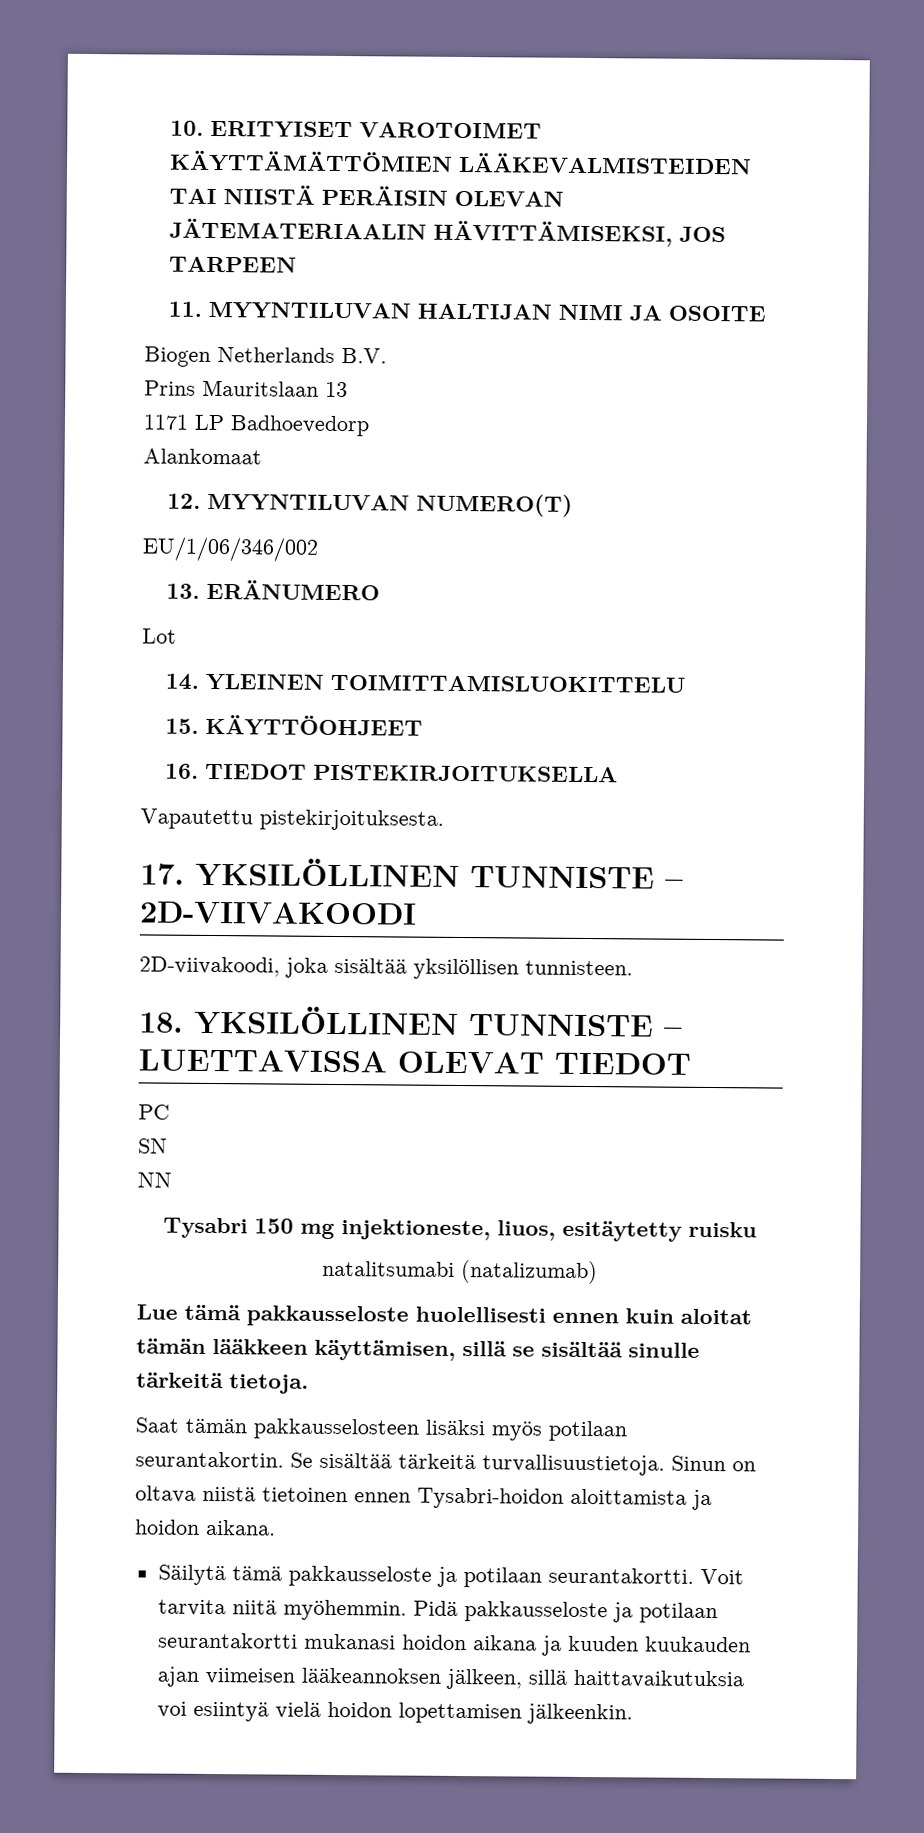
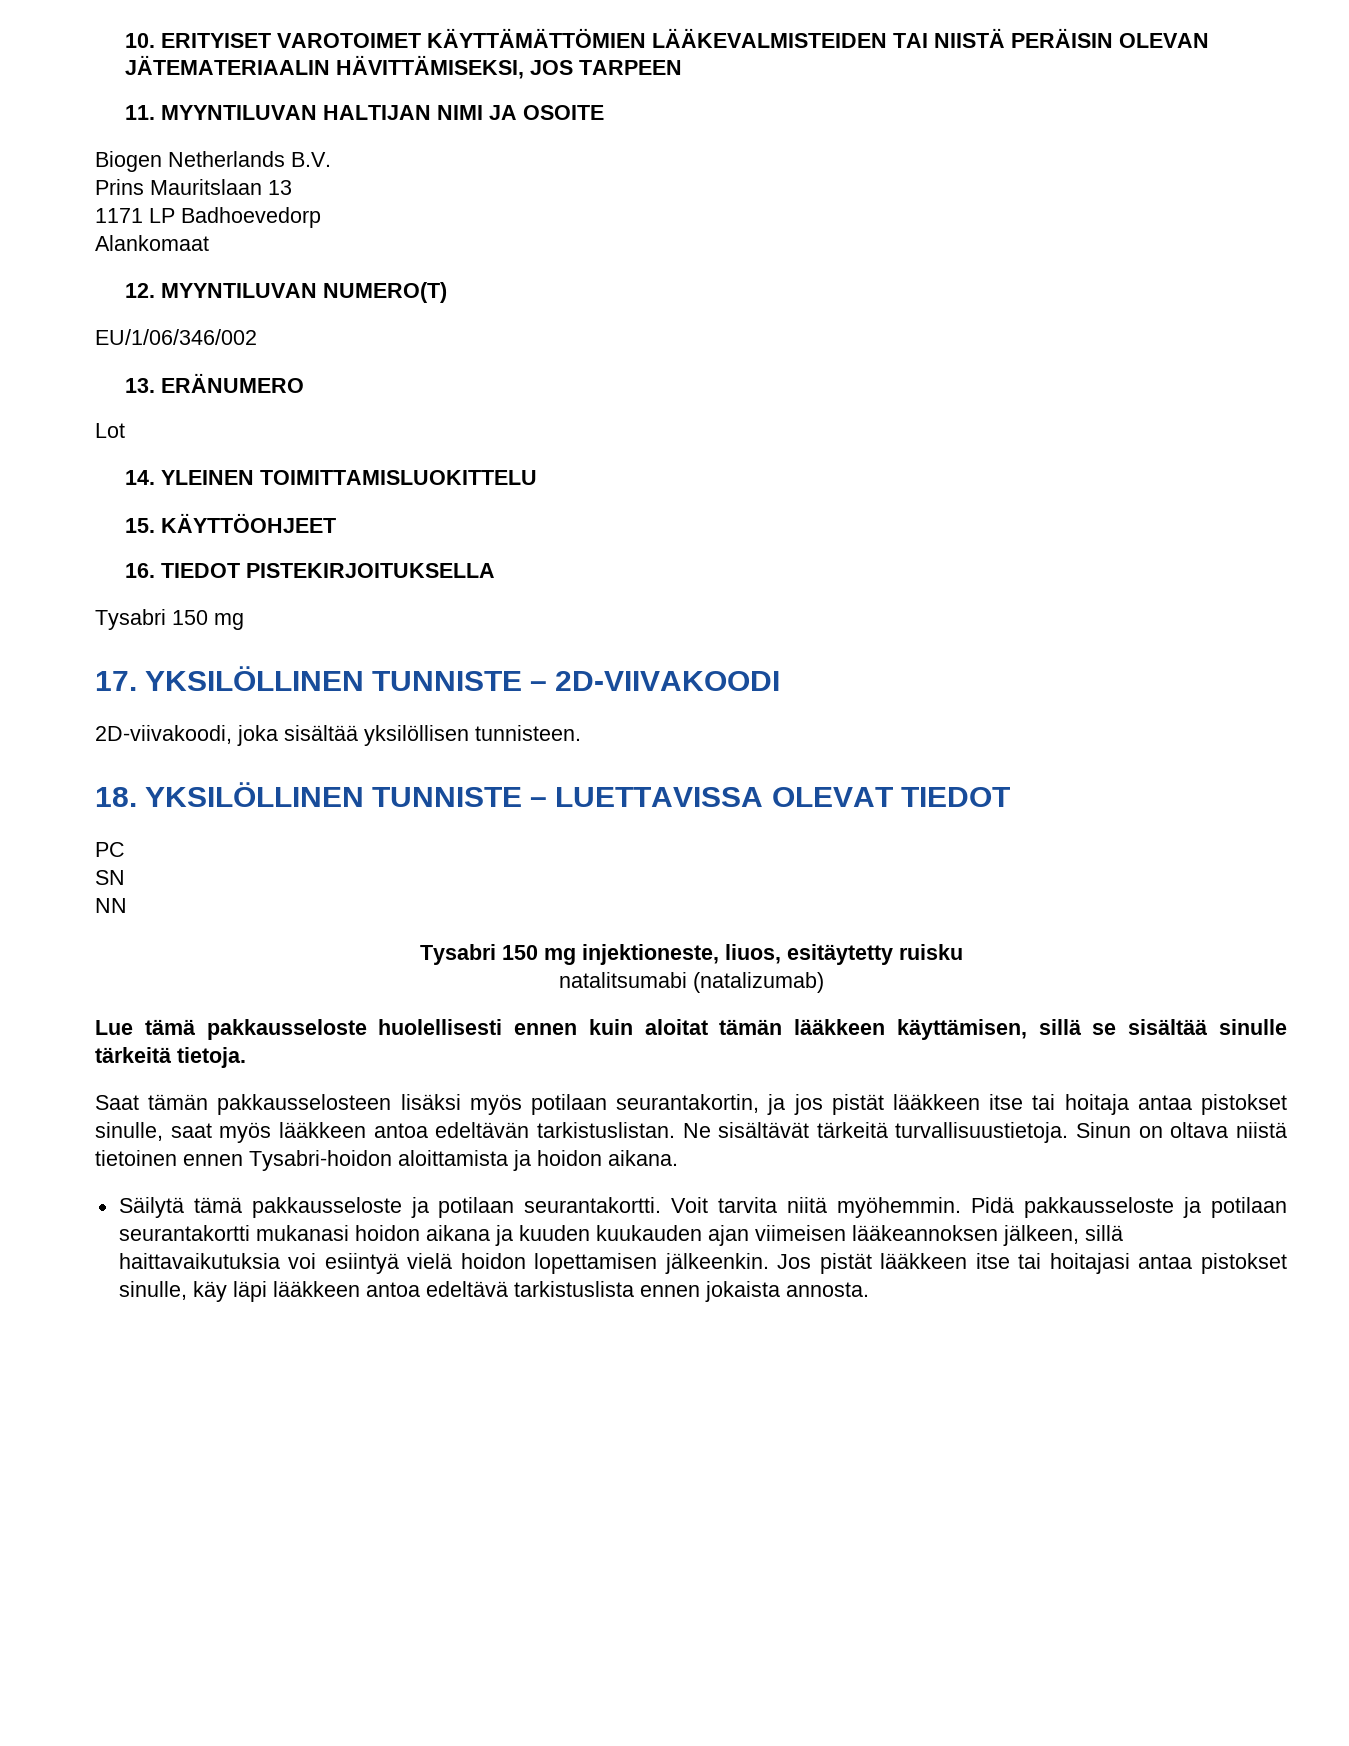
[140,808,444,831] Vapautettu pistekirjoituksesta. -> [95,609,244,630] Tysabri 150 mg
[135,1451,392,1469] seurantakortin. Se sisältää -> [616,1094,1288,1115] [95,1122,810,1143] seurantakortin, ja jos pistät lääkkeen itse tai hoitaja antaa pistokset sinulle, saat myös lääkkeen antoa edeltävän tarkistuslistan. Ne sisältävät
(633, 1714) none -> [777,1253,1287,1274] [118,1281,869,1302] Jos pistät lääkkeen itse tai hoitajasi antaa pistokset sinulle, käy läpi lääkkeen antoa edeltävä tarkistuslista ennen jokaista annosta.

